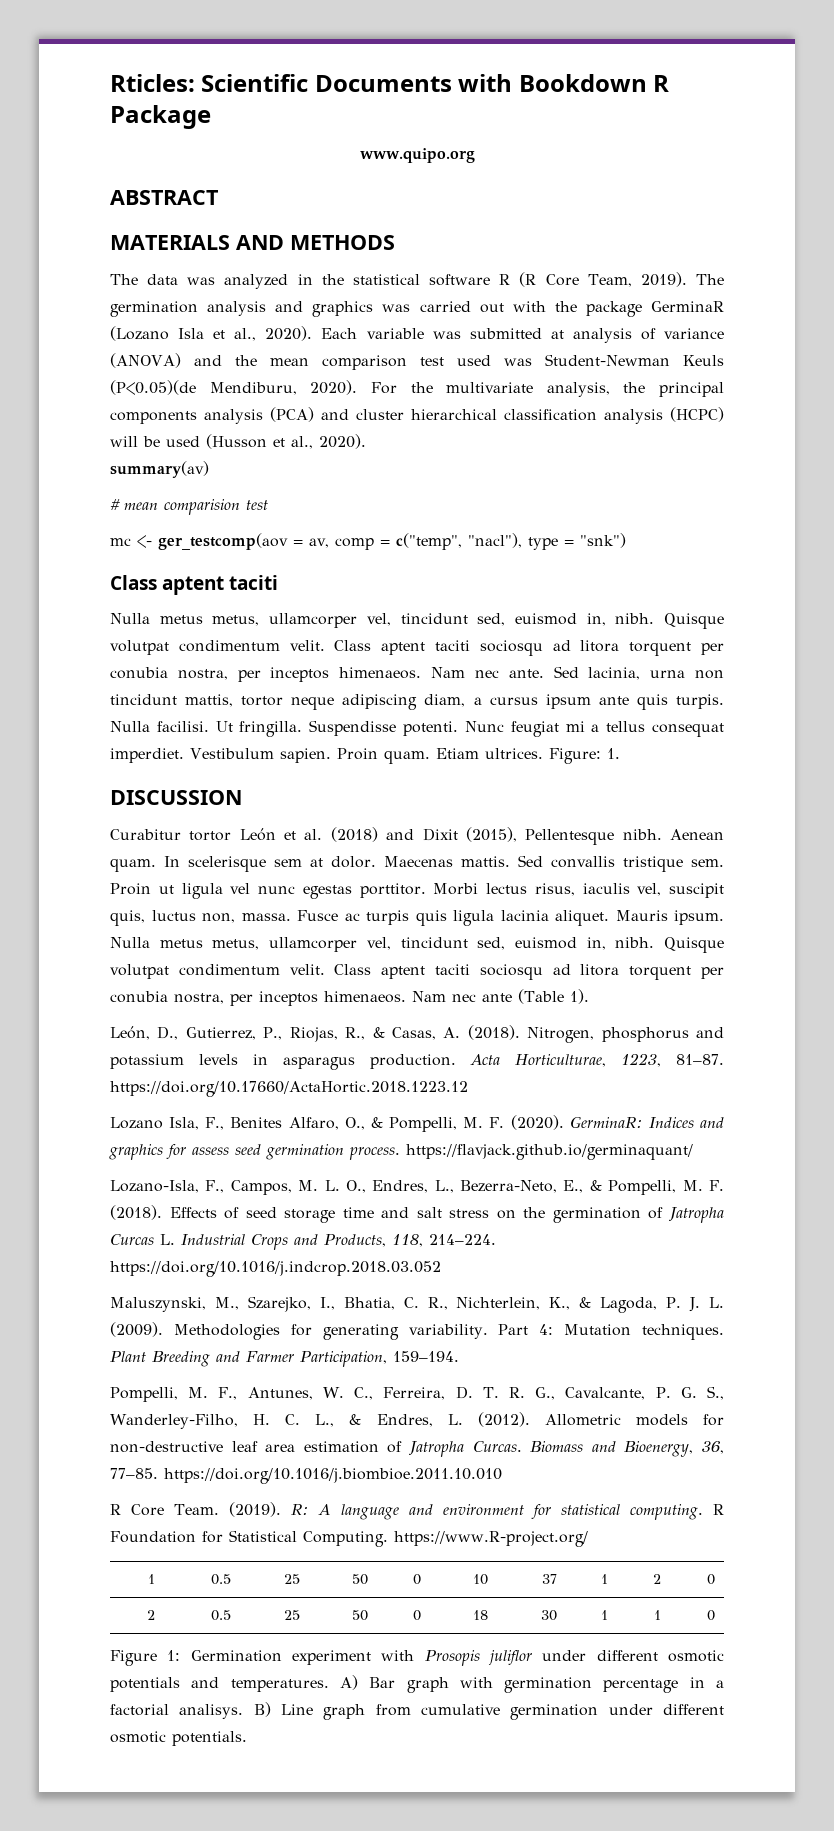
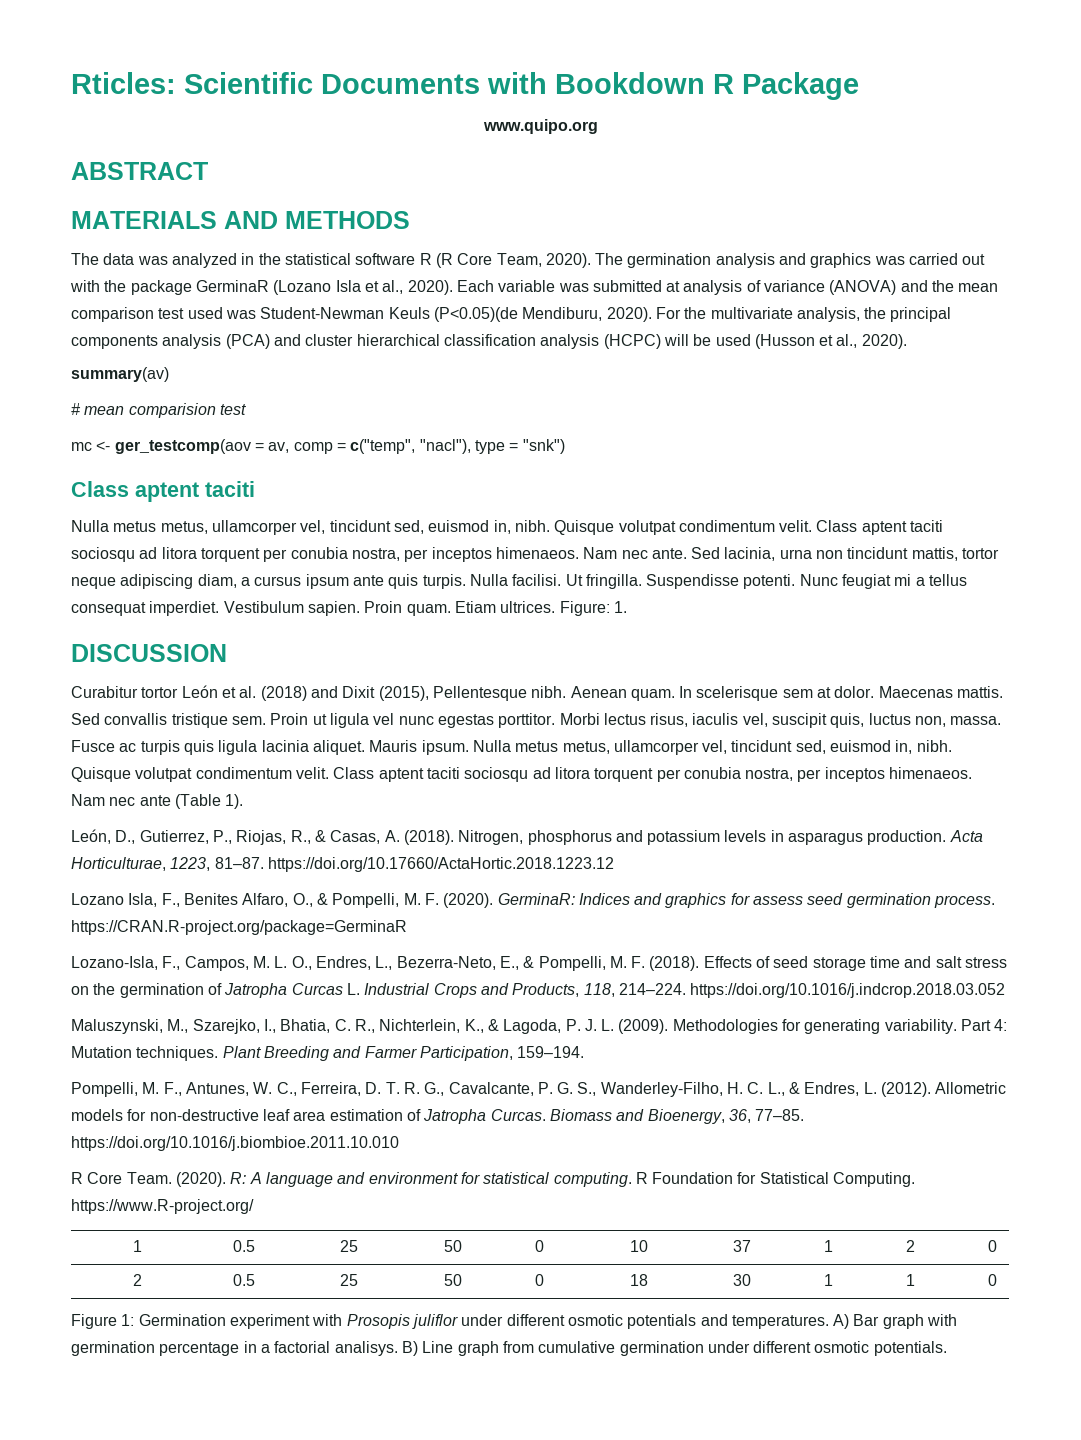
[640,272,687,287] 2019). -> [545,253,591,268] 2020).
[406,1144,693,1160] https://flavjack.github.io/germinaquant/ -> [71,920,407,935] https://CRAN.R-project.org/package=GerminaR
[229,1502,282,1517] (2019). -> [175,1172,226,1187] (2020).

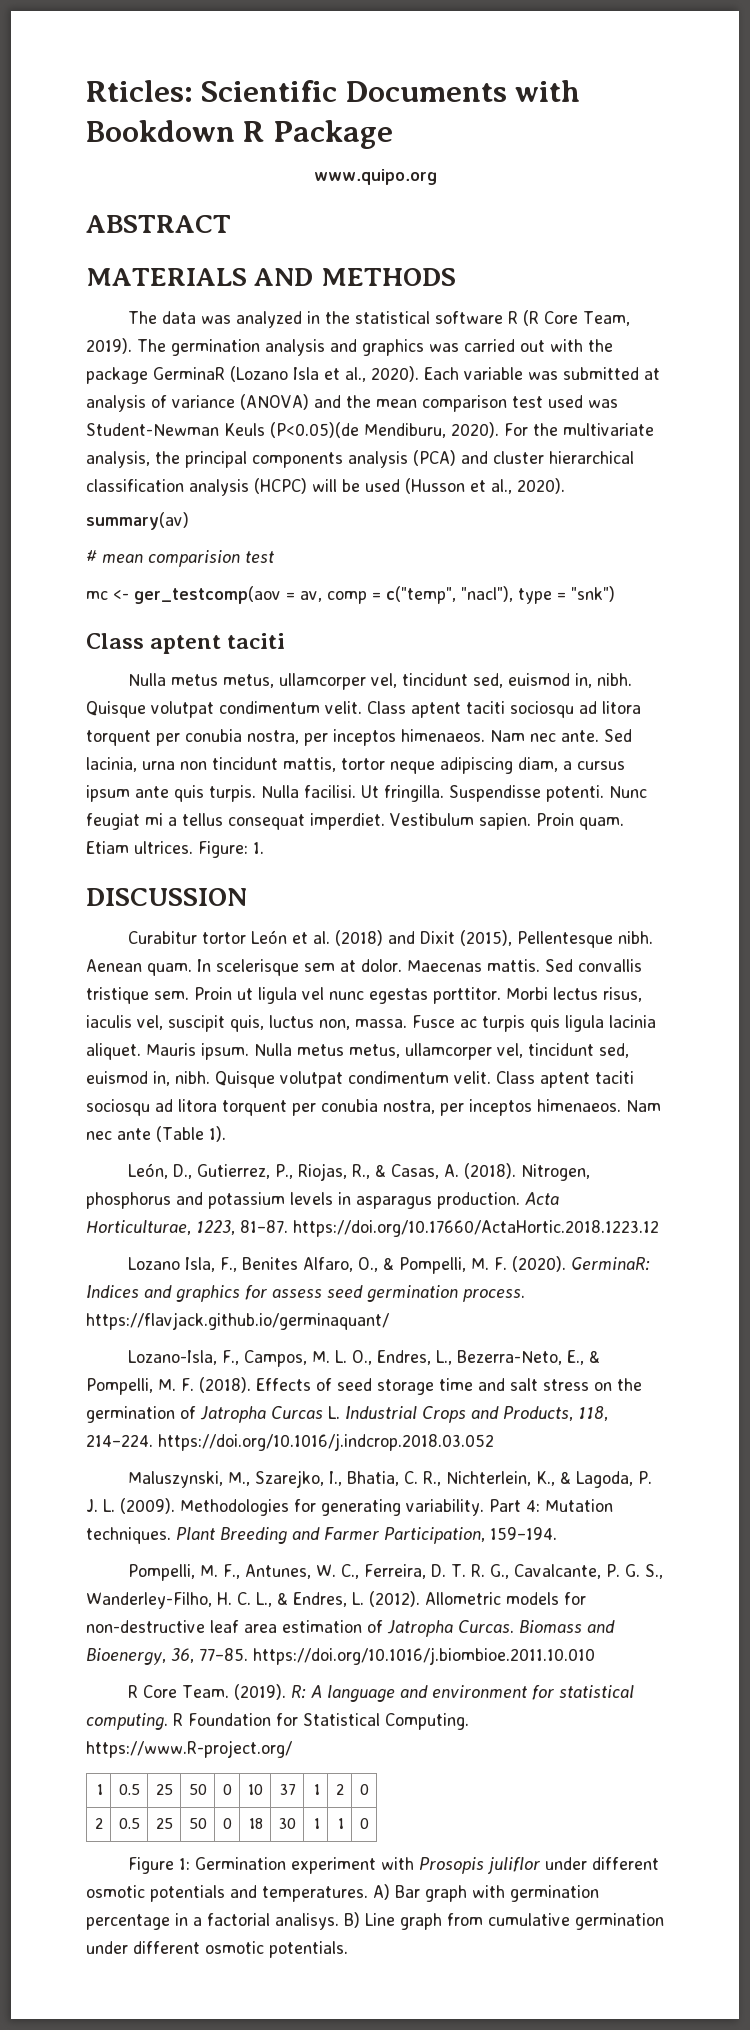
[545,253,591,268] 2020). -> [86,338,132,354] 2019).
[71,920,407,935] https://CRAN.R-project.org/package=GerminaR -> [86,1312,389,1330] https://flavjack.github.io/germinaquant/
[175,1172,226,1187] (2020). -> [233,1684,286,1700] (2019).

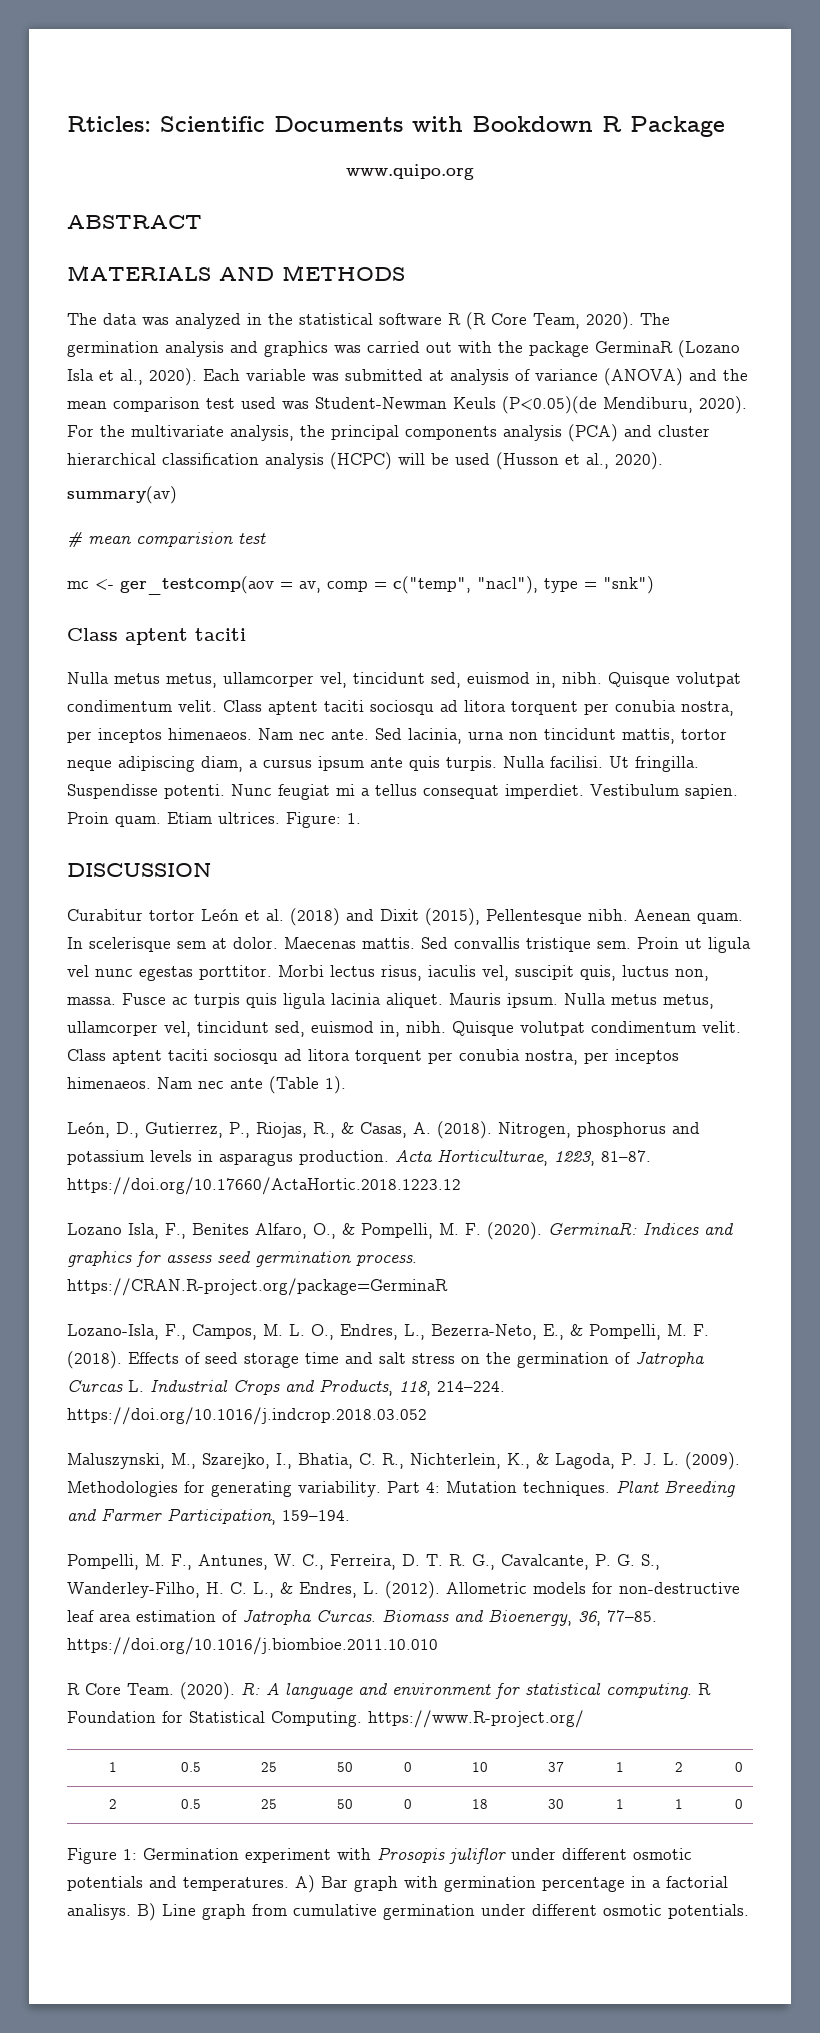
[86,338,132,354] 2019). -> [586,312,634,330] 2020).
[86,1312,389,1330] https://flavjack.github.io/germinaquant/ -> [67,1278,448,1296] https://CRAN.R-project.org/package=GerminaR
[233,1684,286,1700] (2019). -> [180,1682,235,1700] (2020).

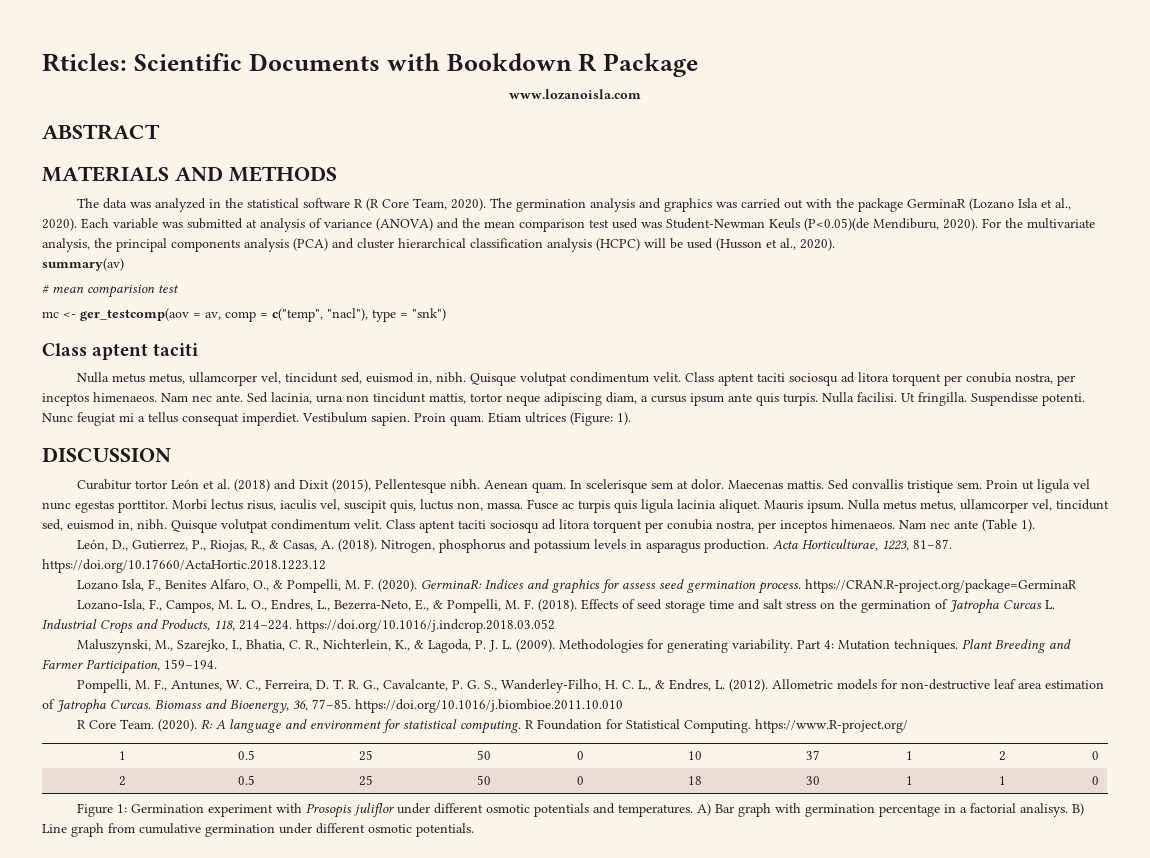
[346,164,474,180] www.quipo.org -> [509,89,641,100] www.lozanoisla.com
[218,812,361,828] ultrices. Figure: 1. -> [525,412,631,426] ultrices (Figure: 1).

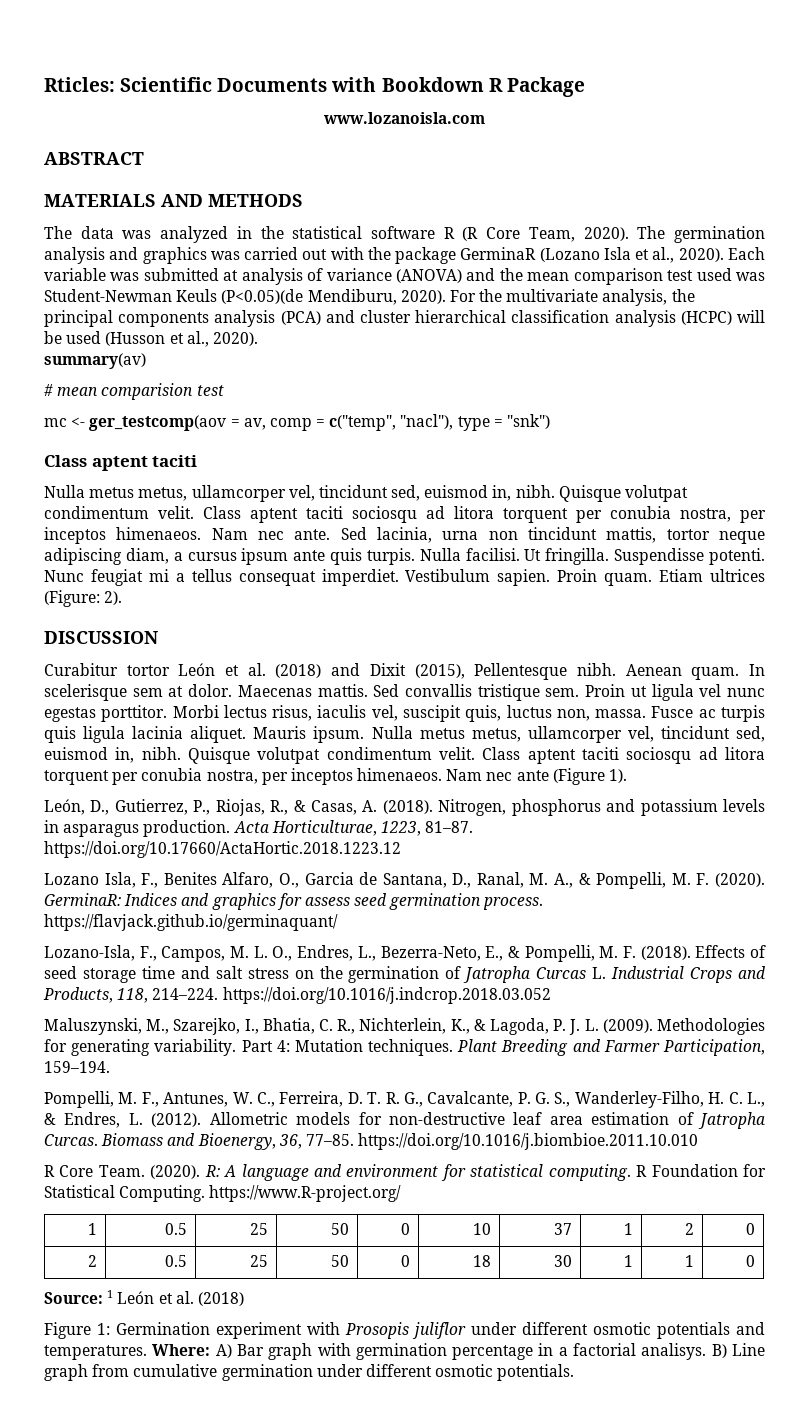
[617,412,631,425] 1). -> [104,591,123,605] 2).
[982,519,1017,532] (Table -> [552,768,605,785] (Figure
(270, 585) none -> [304,872,574,888] Garcia de Santana, D., Ranal, M. A.,
[805,579,1078,593] https://CRAN.R-project.org/package=GerminaR -> [44,914,338,931] https://flavjack.github.io/germinaquant/
(1100, 780) none -> [44,1290,244,1306] // Source: 1 León et al. (2018)
(694, 810) none -> [152,1344,211,1356] Where:

